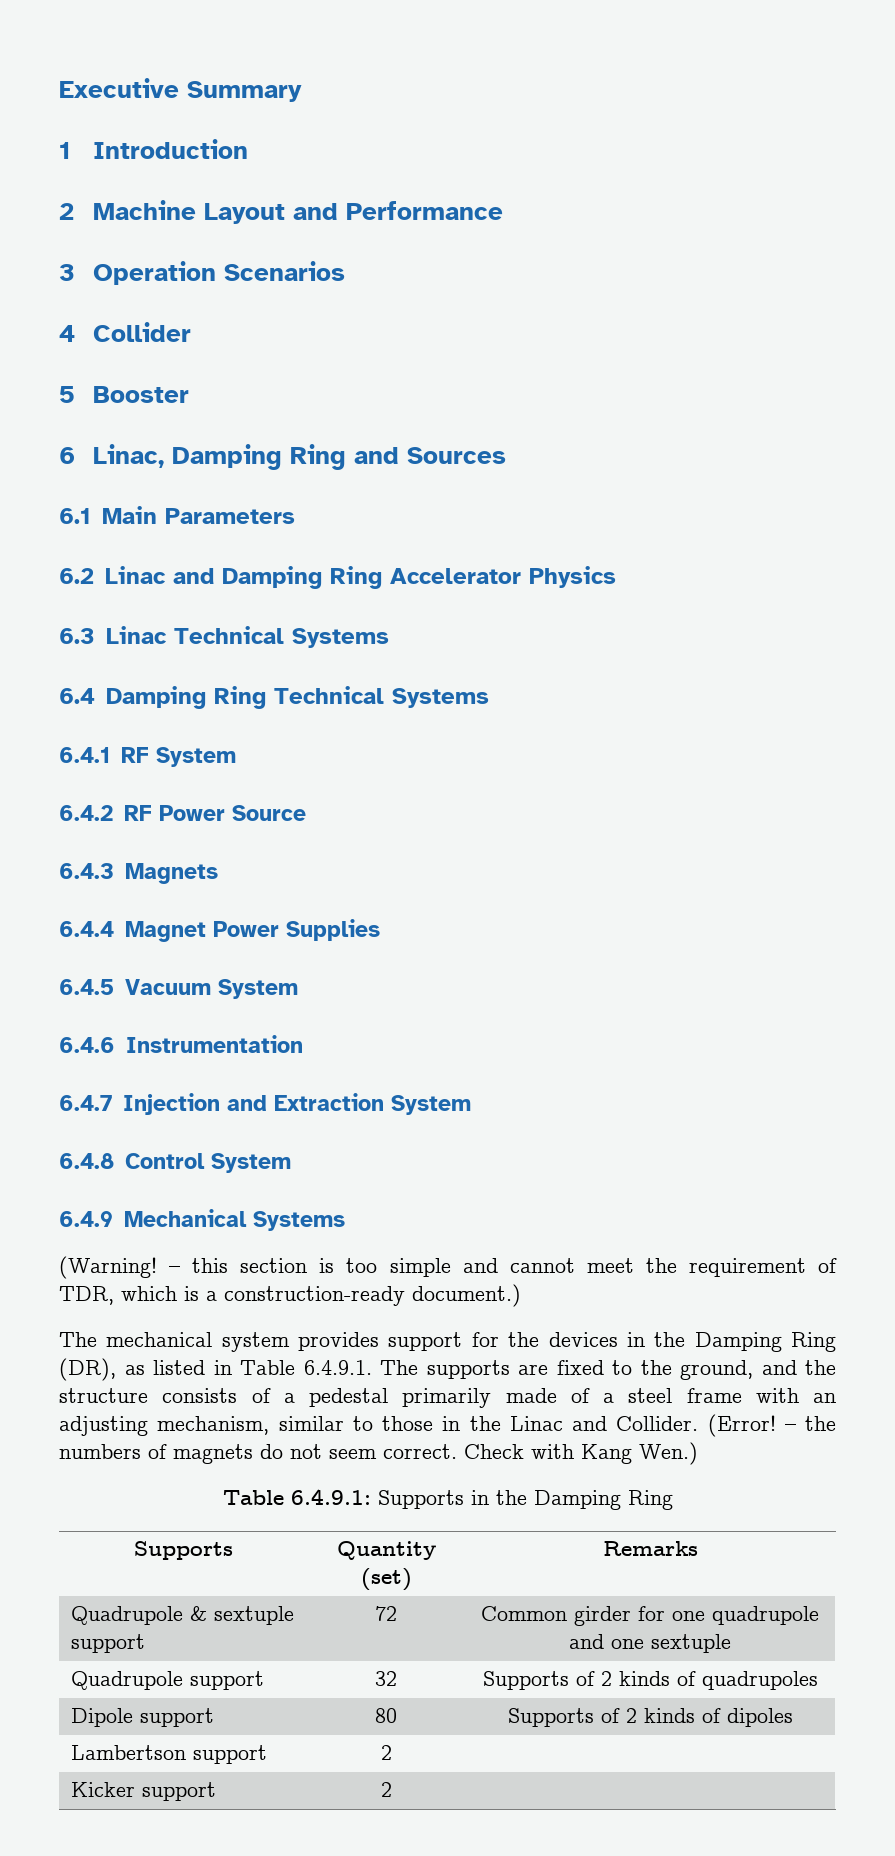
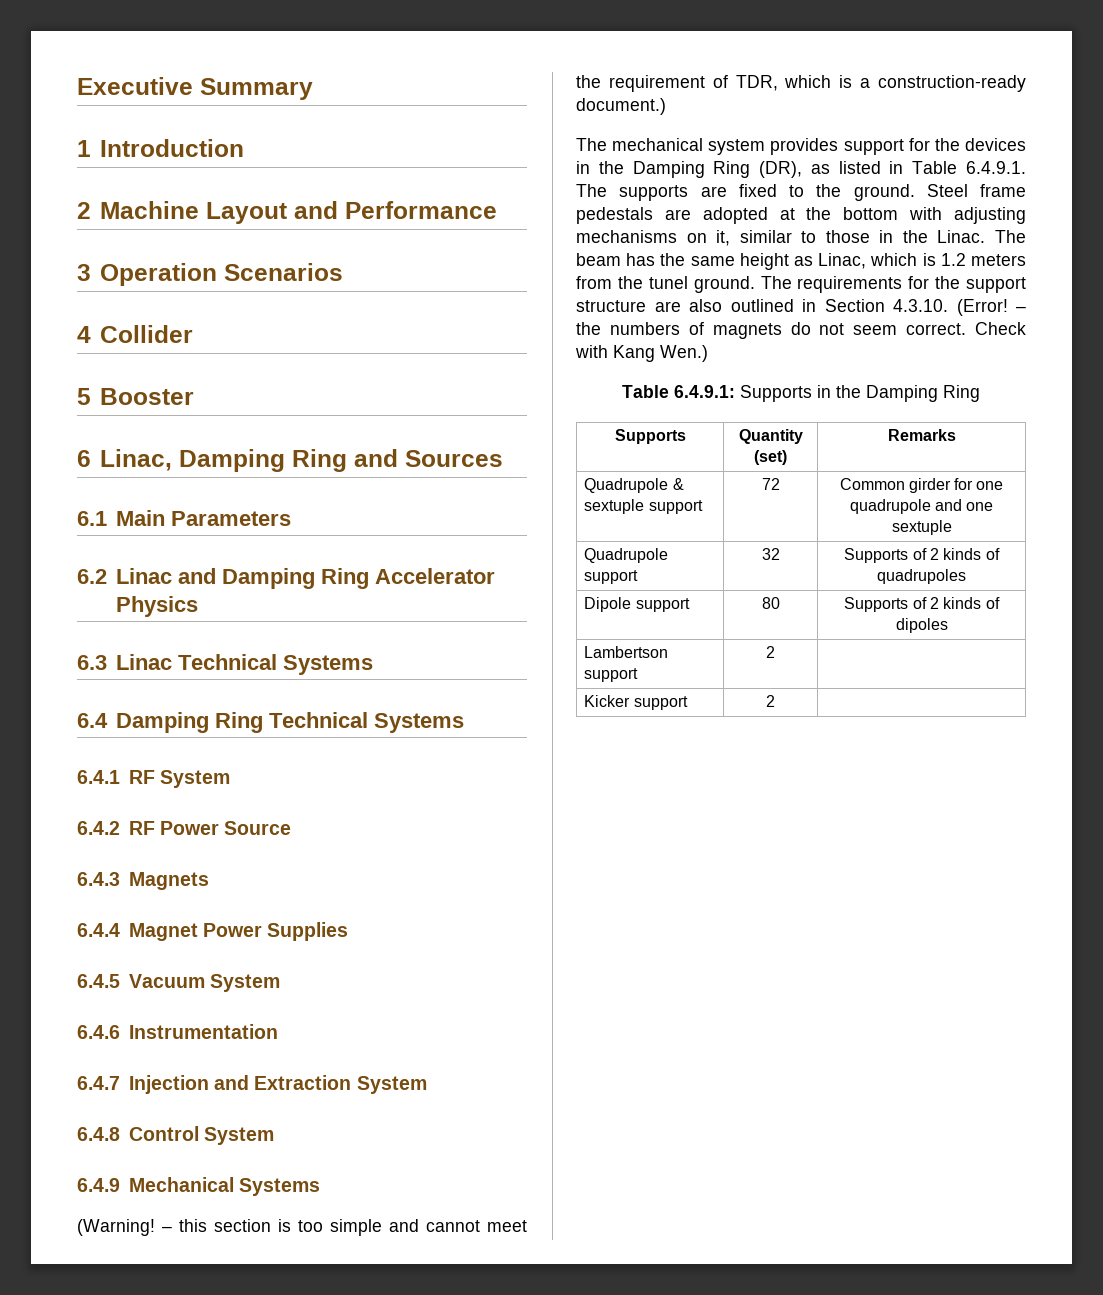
[680,1360,836,1380] [59,1388,836,1408] [59,1416,270,1436] ground, and the structure consists of a pedestal primarily made of a steel frame with an adjusting mechanism, -> [853,184,1026,201] [576,207,1026,224] [576,230,731,246] ground. Steel frame pedestals are adopted at the bottom with adjusting mechanisms on it,
[509,1416,699,1431] Linac and Collider. -> [937,230,1026,243] [576,253,1026,270] [576,276,1026,293] [576,299,948,312] Linac. The beam has the same height as Linac, which is 1.2 meters from the tunel ground. The requirements for the support structure are also outlined in Section 4.3.10.

